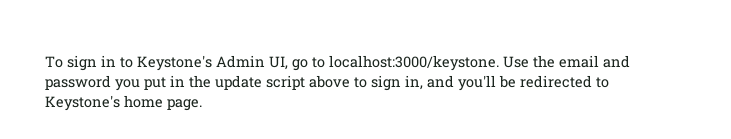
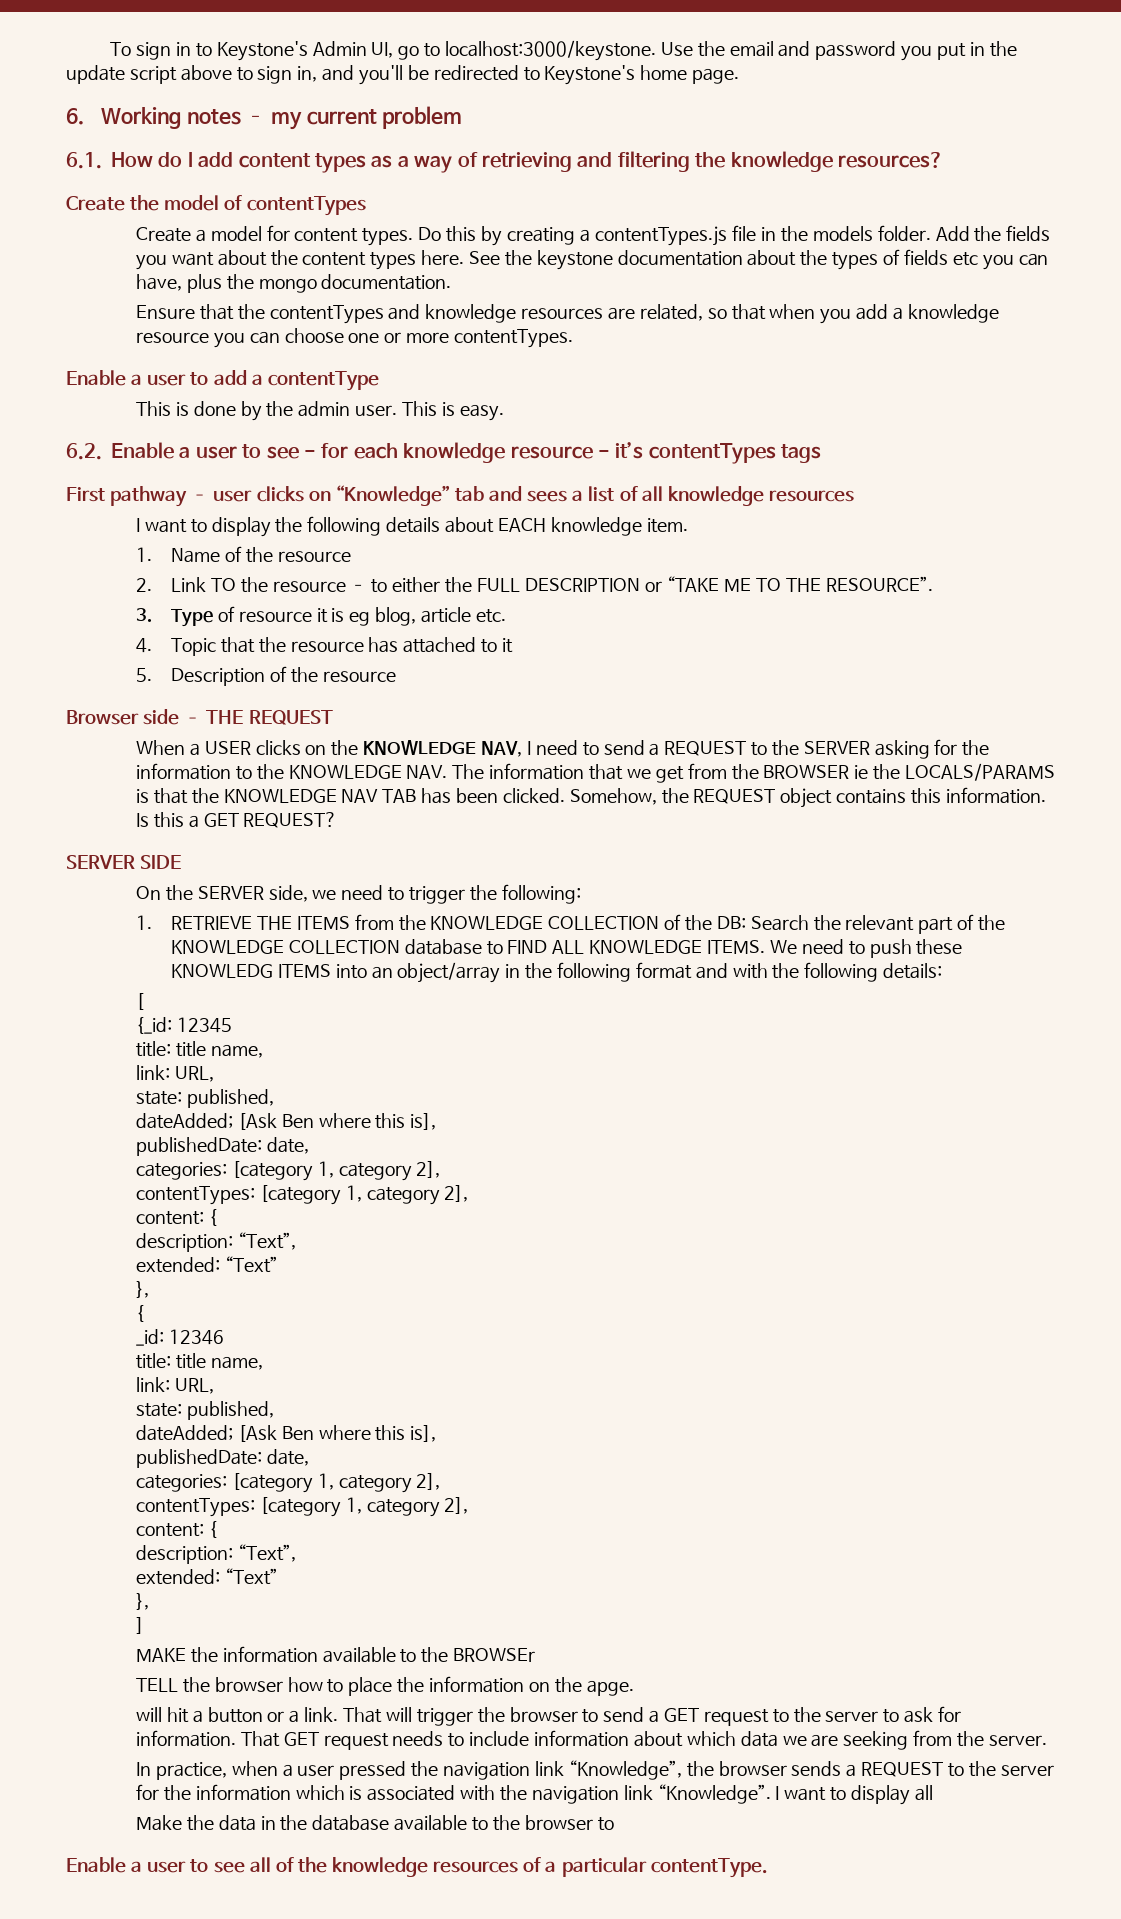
(202, 105) none -> [66,106,463,130] [66,151,943,173] [66,195,367,216] [136,225,1051,246] [136,249,1049,270] [136,274,452,293] [136,304,999,324] [136,328,574,348] [66,370,379,391] [136,401,504,421] [66,442,822,464] [66,485,854,507] [136,516,688,537] [136,546,351,563] [136,576,933,593] [136,606,506,627] [136,637,514,656] [136,666,396,686] [66,709,333,725] [136,739,990,759] [136,763,1055,783] [136,787,1046,808] [136,812,338,828] [66,855,182,869] [136,884,581,904] [136,914,1005,934] [171,939,963,958] [171,962,943,983] [136,993,145,1010] [136,1017,232,1034] [136,1041,263,1058] [136,1065,214,1082] [136,1089,274,1108] [136,1113,437,1130] [136,1137,309,1156] [136,1161,441,1181] [136,1185,469,1205] [136,1209,217,1226] [136,1232,296,1252] [136,1256,278,1273] [136,1281,150,1298] [136,1305,145,1322] [136,1329,224,1346] [136,1353,263,1370] [136,1377,214,1394] [136,1401,274,1420] [136,1425,437,1442] [136,1449,309,1468] [136,1473,441,1493] [136,1497,469,1517] [136,1521,217,1538] [136,1544,296,1564] [136,1568,278,1585] [136,1593,150,1610] [136,1617,145,1634] [136,1646,536,1663] [136,1676,634,1696] [136,1706,961,1726] [136,1730,1047,1750] [136,1760,1054,1780] [136,1784,933,1805] [136,1815,614,1831] [66,1857,768,1878] // 6. Working notes – my current problem // 6.1. How do I add content types as a way of retrieving and filtering the knowledge resources? // Create the model of contentTypes // Create a model for content types. Do this by creating a contentTypes.js file in the models folder. Add the fields you want about the content types here. See the keystone documentation about the types of fields etc you can have, plus the mongo documentation. // Ensure that the contentTypes and knowledge resources are related, so that when you add a knowledge resource you can choose one or more contentTypes. // Enable a user to add a contentType // This is done by the admin user. This is easy. // 6.2. Enable a user to see - for each knowledge resource - it’s contentTypes tags // First pathway – user clicks on “Knowledge” tab and sees a list of all knowledge resources // I want to display the following details about EACH knowledge item. // 1. Name of the resource // 2. Link TO the resource – to either the FULL DESCRIPTION or “TAKE ME TO THE RESOURCE”. // 3. Type of resource it is eg blog, article etc. // 4. Topic that the resource has attached to it // 5. Description of the resource // Browser side – THE REQUEST // When a USER clicks on the KNOWLEDGE NAV, I need to send a REQUEST to the SERVER asking for the information to the KNOWLEDGE NAV. The information that we get from the BROWSER ie the LOCALS/PARAMS is that the KNOWLEDGE NAV TAB has been clicked. Somehow, the REQUEST object contains this information. Is this a GET REQUEST? // SERVER SIDE // On the SERVER side, we need to trigger the following: // 1. RETRIEVE THE ITEMS from the KNOWLEDGE COLLECTION of the DB: Search the relevant part of the KNOWLEDGE COLLECTION database to FIND ALL KNOWLEDGE ITEMS. We need to push these KNOWLEDG ITEMS into an object/array in the following format and with the following details: // [ // {_id: 12345 // title: title name, // link: URL, // state: published, // dateAdded; [Ask Ben where this is], // publishedDate: date, // categories: [category 1, category 2], // contentTypes: [category 1, category 2], // content: { // description: “Text”, // extended: “Text” // }, // { // _id: 12346 // title: title name, // link: URL, // state: published, // dateAdded; [Ask Ben where this is], // publishedDate: date, // categories: [category 1, category 2], // contentTypes: [category 1, category 2], // content: { // description: “Text”, // extended: “Text” // }, // ] // MAKE the information available to the BROWSEr // TELL the browser how to place the information on the apge. // will hit a button or a link. That will trigger the browser to send a GET request to the server to ask for information. That GET request needs to include information about which data we are seeking from the server. // In practice, when a user pressed the navigation link “Knowledge”, the browser sends a REQUEST to the server for the information which is associated with the navigation link “Knowledge”. I want to display all // Make the data in the database available to the browser to // Enable a user to see all of the knowledge resources of a particular contentType.

